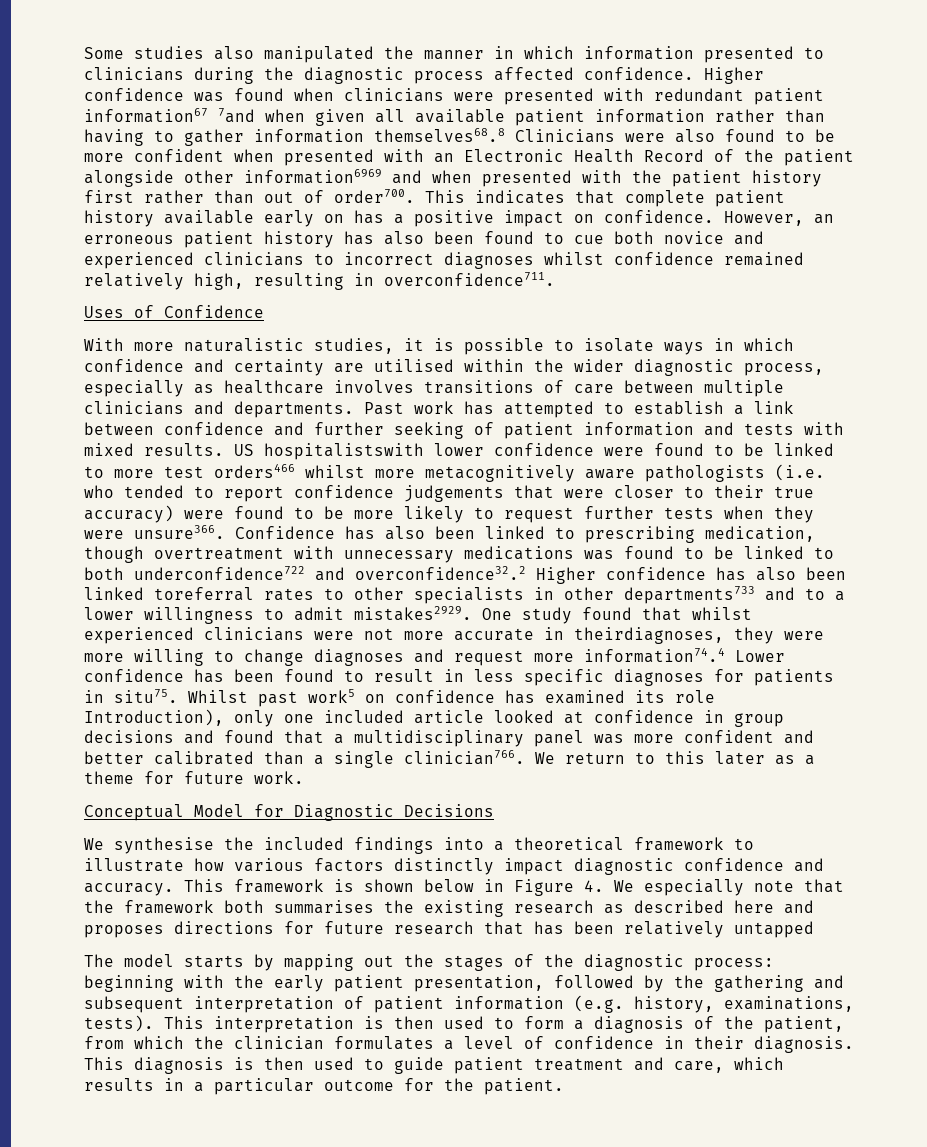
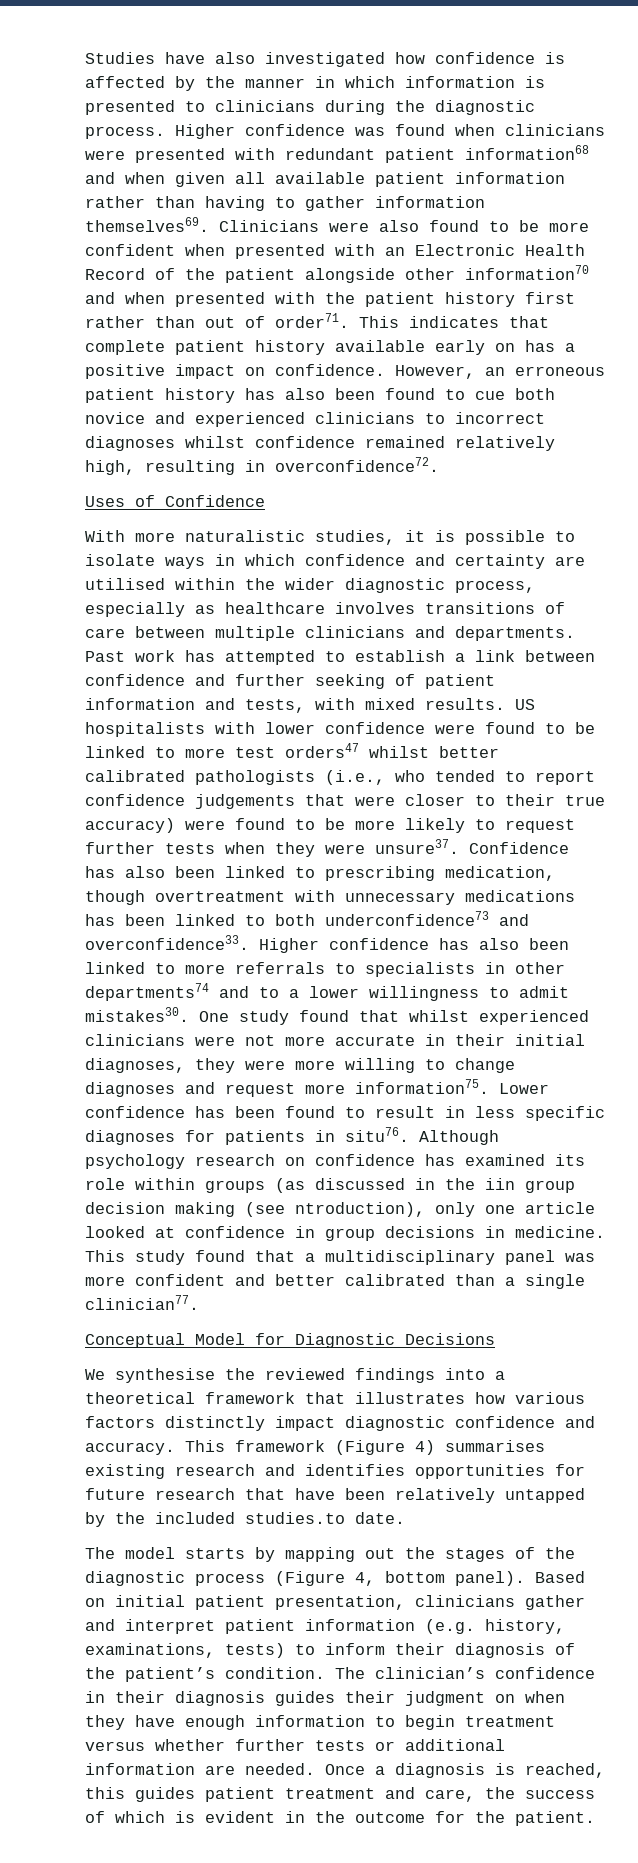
[84,46,374,63] Some studies also manipulated -> [85,52,565,67] [85,76,195,91] Studies have also investigated how confidence is affected by
(694, 53) none -> [525,76,545,88] is
[414,67,694,84] process affected confidence. -> [85,126,165,139] process.
[84,108,255,123] information67 7and -> [465,145,589,160] [85,172,115,184] information68 and
[374,128,505,142] themselves68.8 -> [85,217,209,232] themselves69.
[244,169,382,184] information6969 -> [465,265,589,280] information70
[334,189,415,203] order700. -> [275,313,349,328] order71.
[384,272,555,286] overconfidence711. -> [275,457,439,472] overconfidence72.
[744,423,794,435] tests -> [245,699,305,713] tests,
[264,443,424,460] hospitalistswith -> [85,722,255,737] hospitalists with
[214,463,825,482] orders466 whilst more metacognitively aware pathologists (i.e. -> [285,743,499,758] [85,770,385,785] orders47 whilst better calibrated pathologists (i.e.,
[134,525,225,539] unsure366. -> [375,839,459,854] unsure37.
[584,546,834,560] [84,566,526,581] was found to be linked to both underconfidence722 and overconfidence32.2 -> [85,911,529,926] [85,935,249,950] has been linked to both underconfidence73 and overconfidence33.
[154,587,404,601] toreferral rates to other -> [155,962,355,974] to more referrals to
[624,586,755,604] departments733 -> [85,983,209,1001] departments74
[354,606,472,621] mistakes2929. -> [85,1007,189,1022] mistakes30.
[574,627,724,644] theirdiagnoses, -> [455,1034,585,1046] [85,1058,185,1073] their initial diagnoses,
[584,647,725,663] information74.4 -> [355,1079,489,1094] information75.
[114,689,355,707] situ75. Whilst past work5 -> [345,1127,499,1145] [85,1154,275,1169] situ76. Although psychology research
[84,709,224,726] Introduction), -> [135,1178,575,1193] [85,1202,425,1217] within groups (as discussed in the iin group decision making (see ntroduction),
[324,710,404,723] included -> (515, 1209) none
[184,730,214,744] and -> [485,1226,605,1238] [85,1250,185,1265] in medicine. This study
[404,750,815,765] [84,771,304,784] clinician766. We return to this later as a theme for future work. -> [85,1295,199,1310] clinician77.
[264,837,344,850] included -> [265,1368,345,1380] reviewed
[734,838,754,850] [84,858,184,872] to illustrate -> [305,1392,465,1404] that illustrates
[334,879,844,896] [84,900,814,917] [84,921,274,938] is shown below in Figure 4. We especially note that the framework both summarises the existing research as described here and proposes directions -> [335,1440,545,1455] [85,1464,545,1479] (Figure 4) summarises existing research and identifies opportunities
[534,921,564,935] has -> [295,1488,335,1500] have
(814, 929) none -> [85,1512,405,1527] by the included studies.to date.
[694,958,774,971] [84,975,844,992] [84,996,364,1013] process: beginning with the early patient presentation, followed by the gathering and subsequent interpretation of -> [195,1571,585,1586] [85,1595,585,1610] [85,1619,215,1634] process (Figure 4, bottom panel). Based on initial patient presentation, clinicians gather and interpret
[84,1015,844,1033] [84,1036,854,1053] [84,1057,784,1074] [84,1078,314,1095] tests). This interpretation is then used to form a diagnosis of the patient, from which the clinician formulates a level of confidence in their diagnosis. This diagnosis is then used to guide patient treatment and care, which results in a particular -> [225,1643,575,1658] [85,1667,595,1682] [85,1691,565,1706] [85,1715,555,1730] [85,1739,505,1751] [85,1763,605,1778] [85,1787,595,1802] [85,1811,345,1823] tests) to inform their diagnosis of the patient’s condition. The clinician’s confidence in their diagnosis guides their judgment on when they have enough information to begin treatment versus whether further tests or additional information are needed. Once a diagnosis is reached, this guides patient treatment and care, the success of which is evident in the

